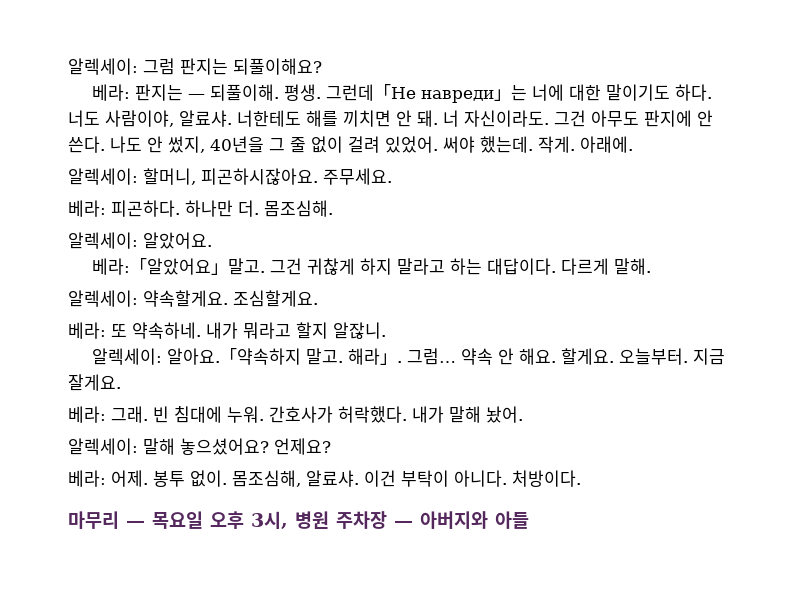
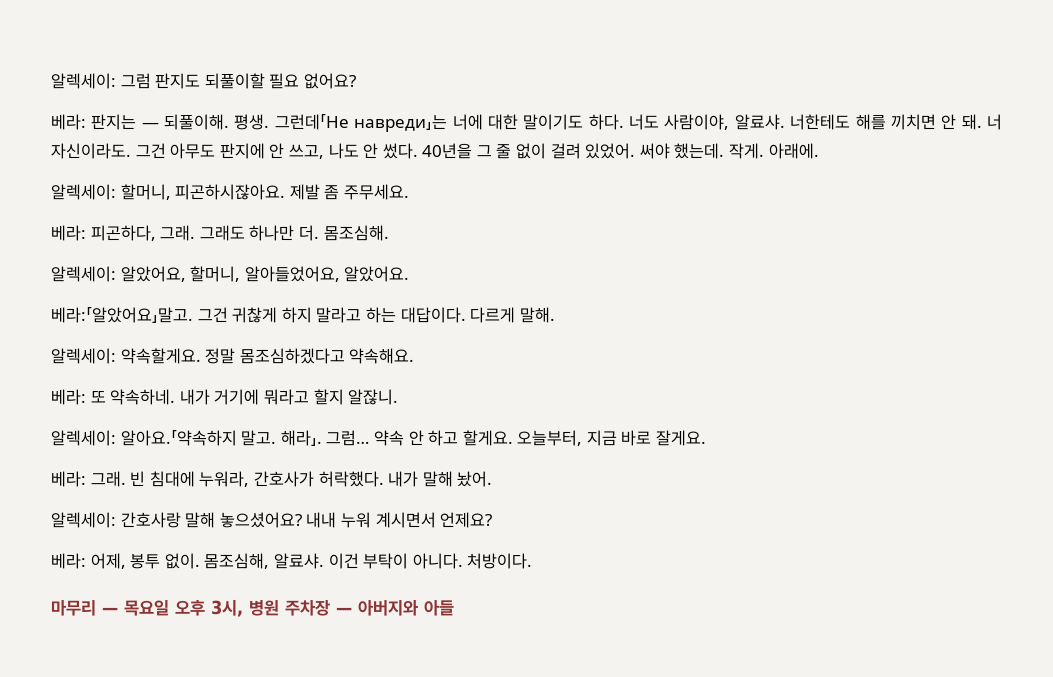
[180,58,322,75] 판지는 되풀이해요? -> [155,73,356,89] 판지도 되풀이할 필요 없어요?
[68,136,105,153] 쓴다. -> [288,144,324,159] 쓰고,
[168,136,205,153] 썼지, -> [382,143,418,159] 썼다.
(318, 176) none -> [289,184,340,200] 제발 좀
[111,200,180,217] 피곤하다. -> [90,225,245,241] 피곤하다, 그래. 그래도
(138, 240) none -> [120,266,340,282] 알았어요, 할머니, 알아들었어요,
[233,290,318,307] 조심할게요. -> [205,348,415,364] 정말 몸조심하겠다고 약속해요.
(238, 330) none -> [214,389,260,405] 거기에
[518,348,725,365] 해요. 할게요. 오늘부터. 지금 -> [428,430,652,446] 하고 할게요. 오늘부터, 지금 바로
[227,406,264,423] 누워. -> [199,471,250,487] 누워라,
(138, 446) none -> [120,512,181,528] 간호사랑
(269, 446) none -> [306,512,436,528] 내내 누워 계시면서
[111,470,148,487] 어제. -> [90,553,126,569] 어제,

